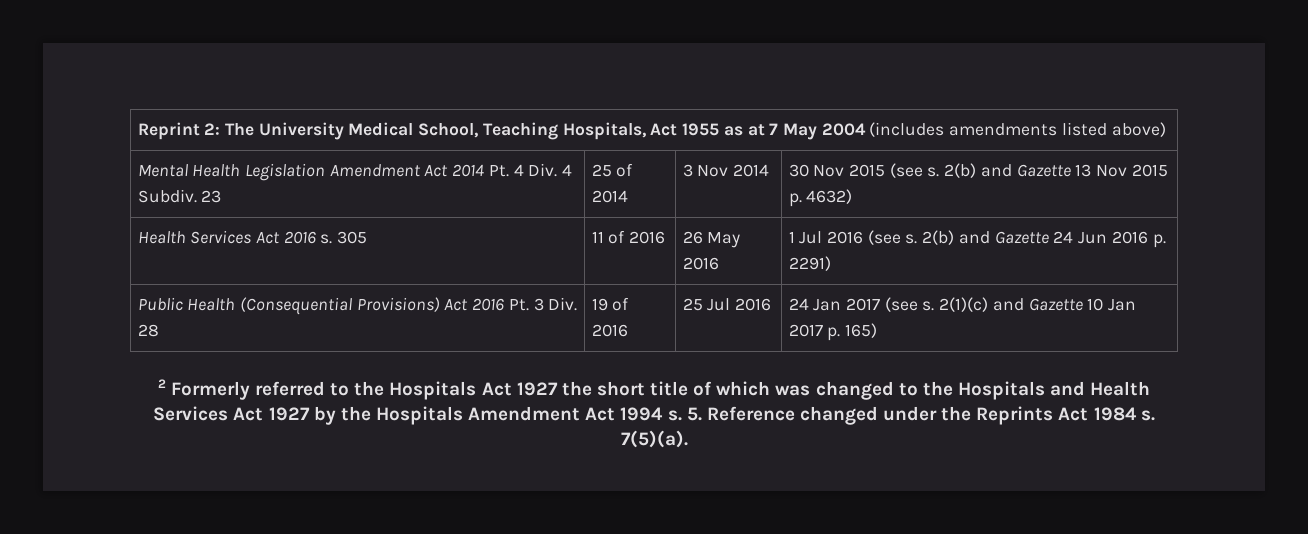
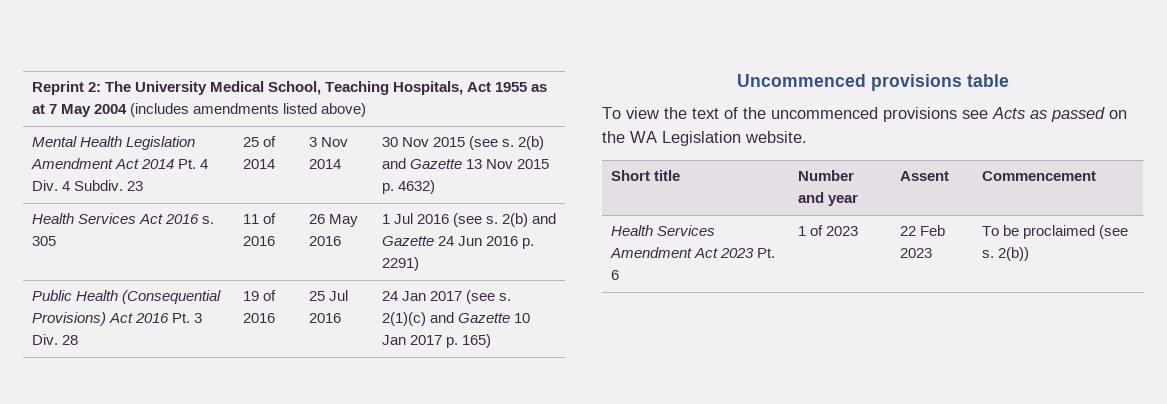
[157,379,1151,400] [153,406,1155,425] [620,430,688,448] 2 Formerly referred to the Hospitals Act 1927 the short title of which was changed to the Hospitals and Health Services Act 1927 by the Hospitals Amendment Act 1994 s. 5. Reference changed under the Reprints Act 1984 s. 7(5)(a). -> [737,74,1009,91] [602,107,1127,122] [602,131,807,146] [610,170,680,181] [797,170,854,181] [797,192,858,206] [899,171,949,181] [981,171,1096,181] [610,225,715,236] [609,247,775,258] [610,270,619,280] [797,225,858,236] [899,225,945,236] [899,248,932,258] [981,225,1128,239] [981,247,1029,261] Uncommenced provisions table // To view the text of the uncommenced provisions see Acts as passed on the WA Legislation website. // Short title | Number and year | Assent | Commencement // Health Services Amendment Act 2023 Pt. 6 | 1 of 2023 | 22 Feb 2023 | To be proclaimed (see s. 2(b))

